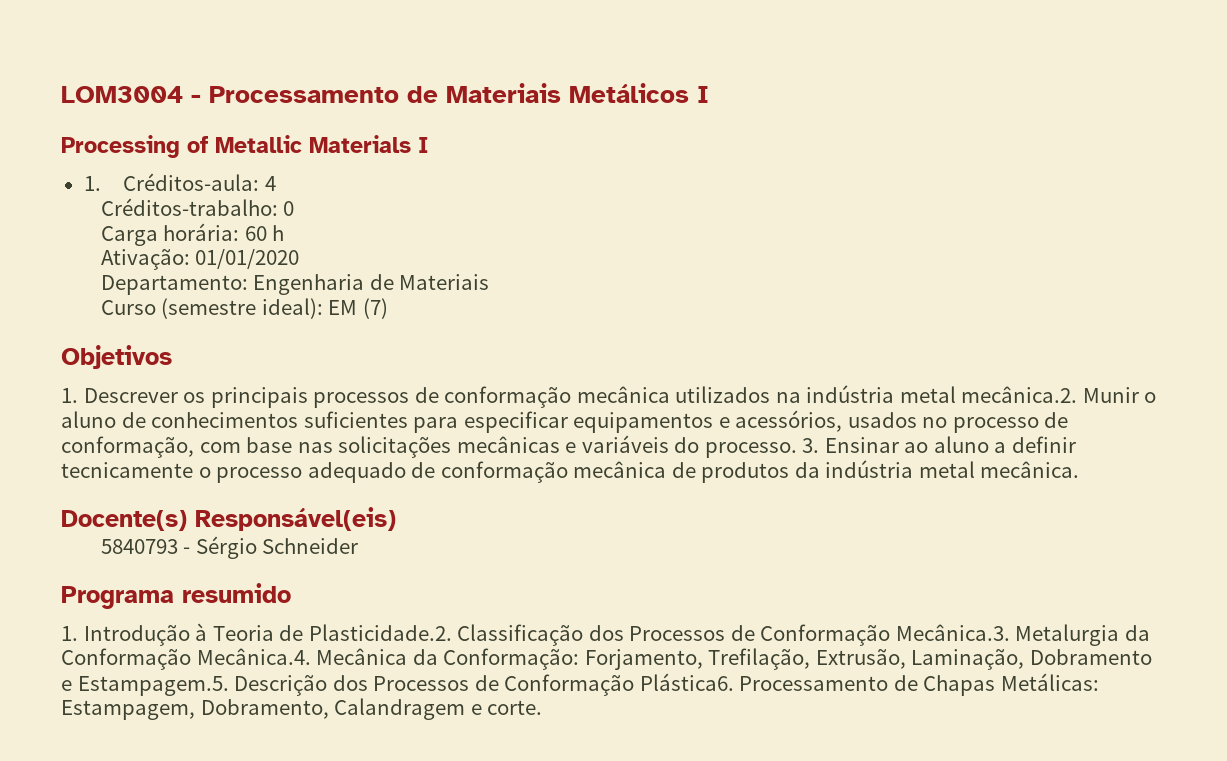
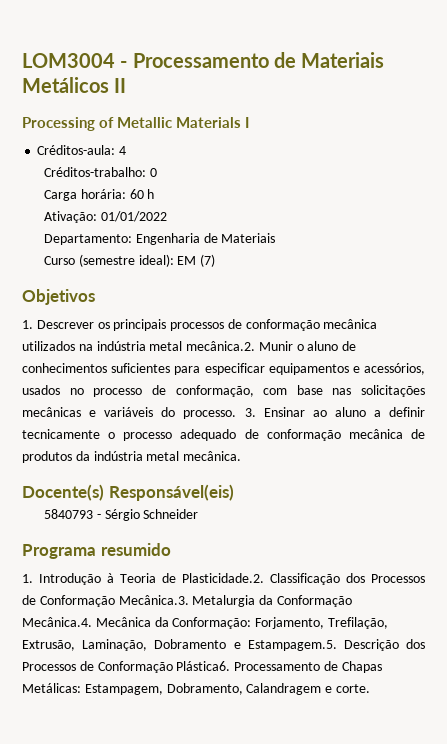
[697,86,709,103] I -> [114,78,127,93] II
[83,176,101,191] 1. -> (249, 122) none
[195,249,300,269] 01/01/2020 -> [100,211,167,222] 01/01/2022

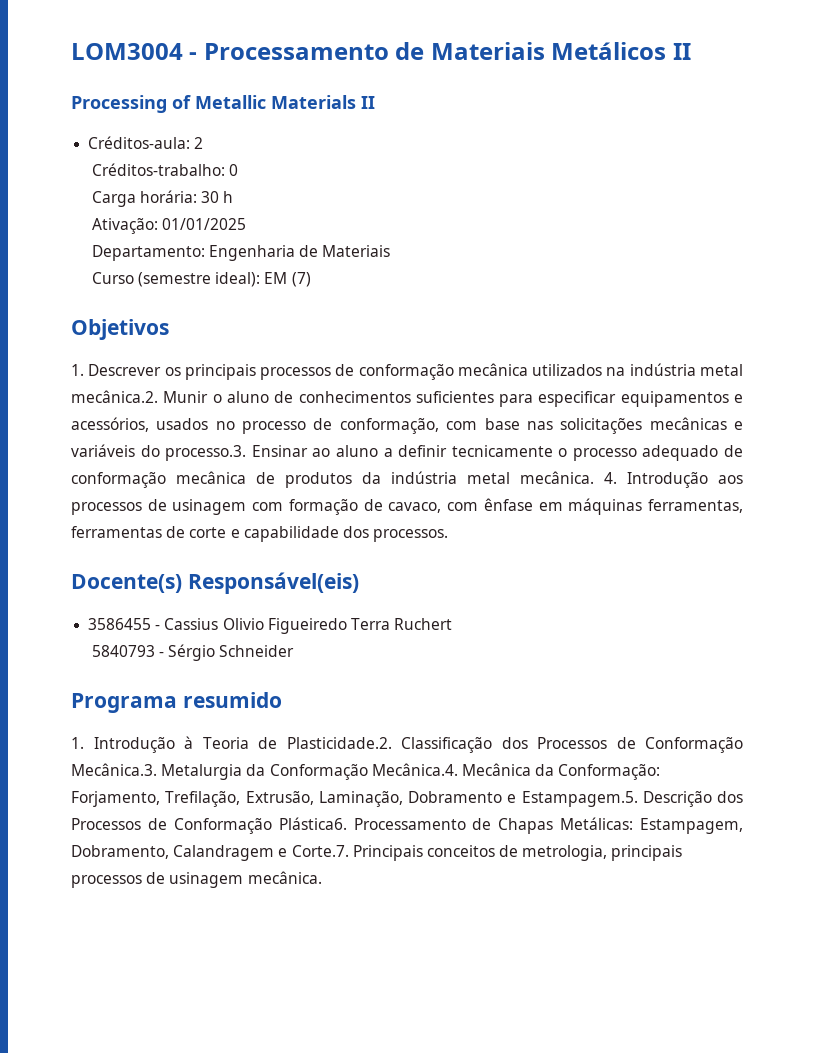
[245,117,249,128] I -> [361,96,375,109] II
[119,146,127,155] 4 -> [194,137,204,149] 2
[129,189,144,199] 60 -> [201,191,220,203] 30
[100,211,167,222] 01/01/2022 -> [161,218,246,230] 01/01/2025
[183,408,256,419] processo. 3. -> [165,445,247,461] processo.3.
[22,484,234,501] // Docente(s) Responsável(eis) -> [604,472,743,488] [71,498,744,515] [71,526,449,542] [71,572,359,594] [88,618,453,634] 4. Introdução aos processos de usinagem com formação de cavaco, com ênfase em máquinas ferramentas, ferramentas de corte e capabilidade dos processos. // Docente(s) Responsável(eis) // 3586455 - Cassius Olivio Figueiredo Terra Ruchert
[335,684,370,693] corte. -> [291,845,683,861] [71,871,322,888] Corte.7. Principais conceitos de metrologia, principais processos de usinagem mecânica.

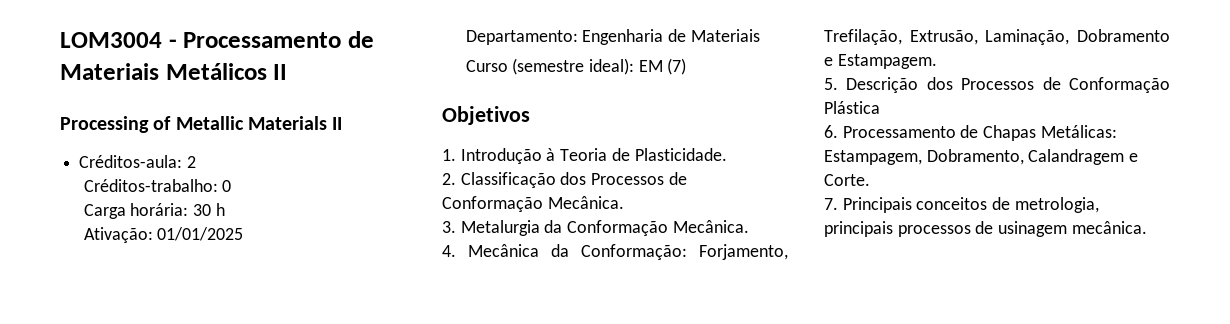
[71,363,743,380] [71,390,743,407] [71,417,744,434] [71,444,743,461] [71,471,743,488] [71,498,744,515] [71,526,449,542] [71,572,359,594] [88,618,453,634] [91,644,295,661] [71,692,282,713] // 1. Descrever os principais processos de conformação mecânica utilizados na indústria metal mecânica.2. Munir o aluno de conhecimentos suficientes para especificar equipamentos e acessórios, usados no processo de conformação, com base nas solicitações mecânicas e variáveis do processo.3. Ensinar ao aluno a definir tecnicamente o processo adequado de conformação mecânica de produtos da indústria metal mecânica. 4. Introdução aos processos de usinagem com formação de cavaco, com ênfase em máquinas ferramentas, ferramentas de corte e capabilidade dos processos. // Docente(s) Responsável(eis) // 3586455 - Cassius Olivio Figueiredo Terra Ruchert // 5840793 - Sérgio Schneider // Programa resumido -> (530, 115) none
[286,737,392,749] Plasticidade.2. -> [634,148,727,161] [442,173,456,185] Plasticidade. // 2.
[71,763,157,776] Mecânica.3. -> [547,196,624,209] [442,221,456,233] Mecânica. // 3.
[371,763,458,776] Mecânica.4. -> [672,220,749,233] [442,245,456,257] Mecânica. // 4.
[521,791,638,807] Estampagem.5. -> [837,54,937,69] [824,78,838,90] Estampagem. // 5.
[278,817,347,830] Plástica6. -> [824,101,880,114] [824,125,838,138] Plástica // 6.
[291,845,349,857] Corte.7. -> [824,174,870,186] [824,198,838,210] Corte. // 7.

